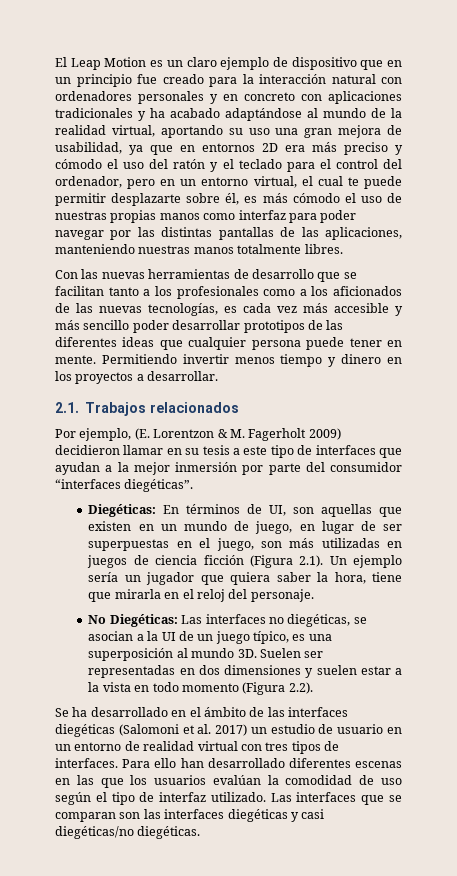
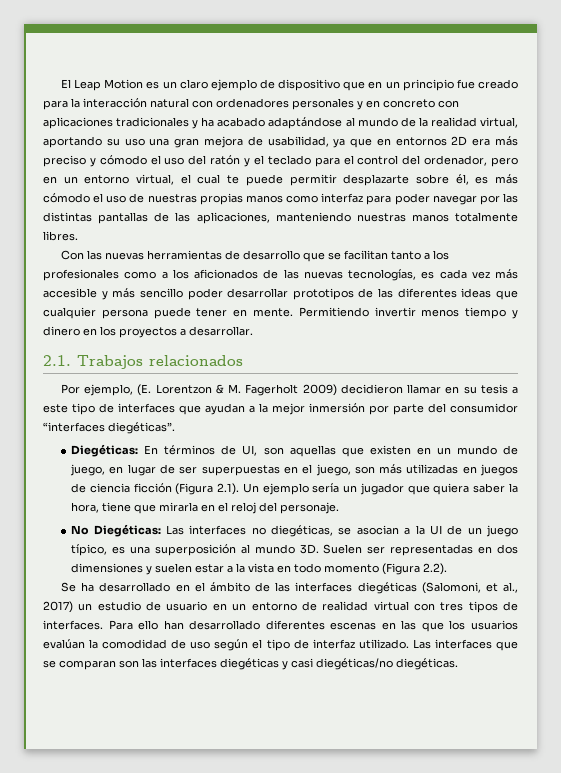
[118,724,212,736] (Salomoni et al. -> [421,582,519,594] (Salomoni, et al.,

